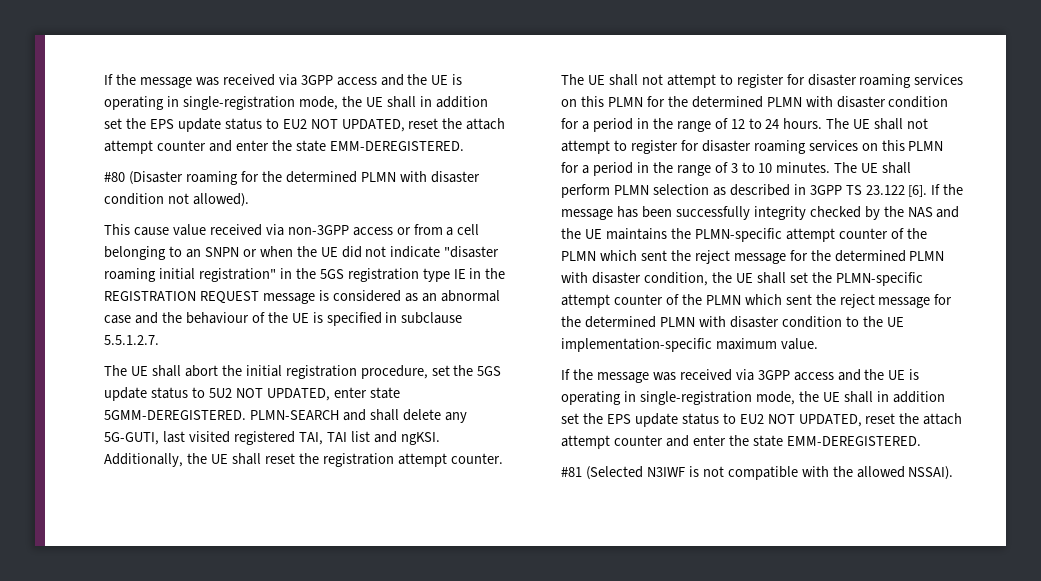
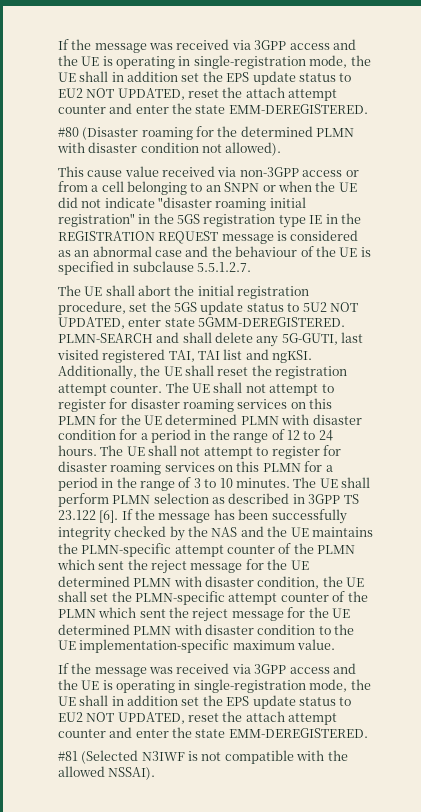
(688, 101) none -> [144,415,163,425] UE
(831, 255) none -> [290,560,309,570] UE
(582, 321) none -> [331,608,350,618] UE

